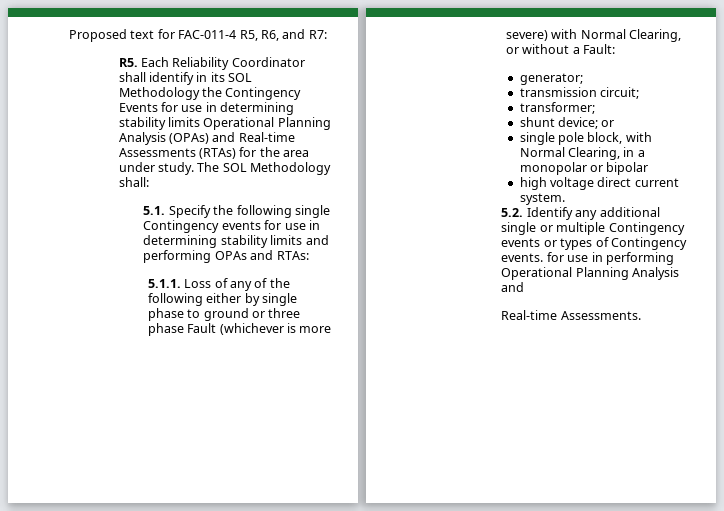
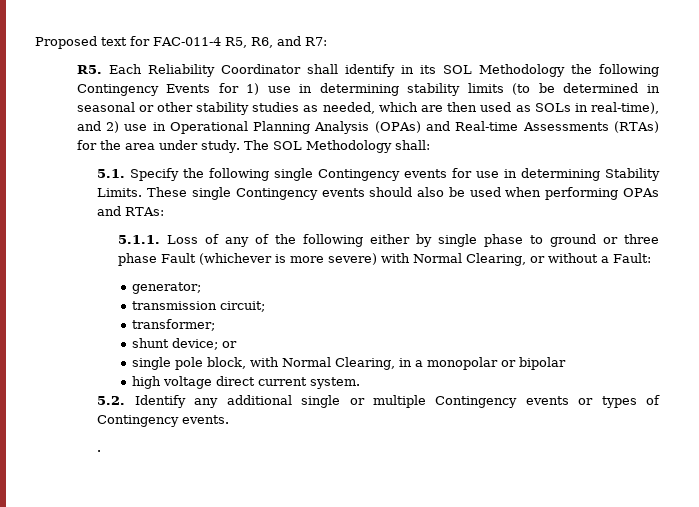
(222, 92) none -> [599,64,659,77] following
[181,102,295,115] [118,117,200,130] use in determining stability limits -> [246,83,660,96] [76,102,659,115] [76,121,166,133] 1) use in determining stability limits (to be determined in seasonal or other stability studies as needed, which are then used as SOLs in real-time), and 2) use in
[220,235,329,248] stability limits and -> [604,168,660,181] [97,187,542,200] Stability Limits. These single Contingency events should also be used when
[546,252,674,265] [501,267,680,280] [501,282,525,292] [501,310,641,320] for use in performing Operational Planning Analysis and // Real‐time Assessments. -> [97,450,102,452] // .

